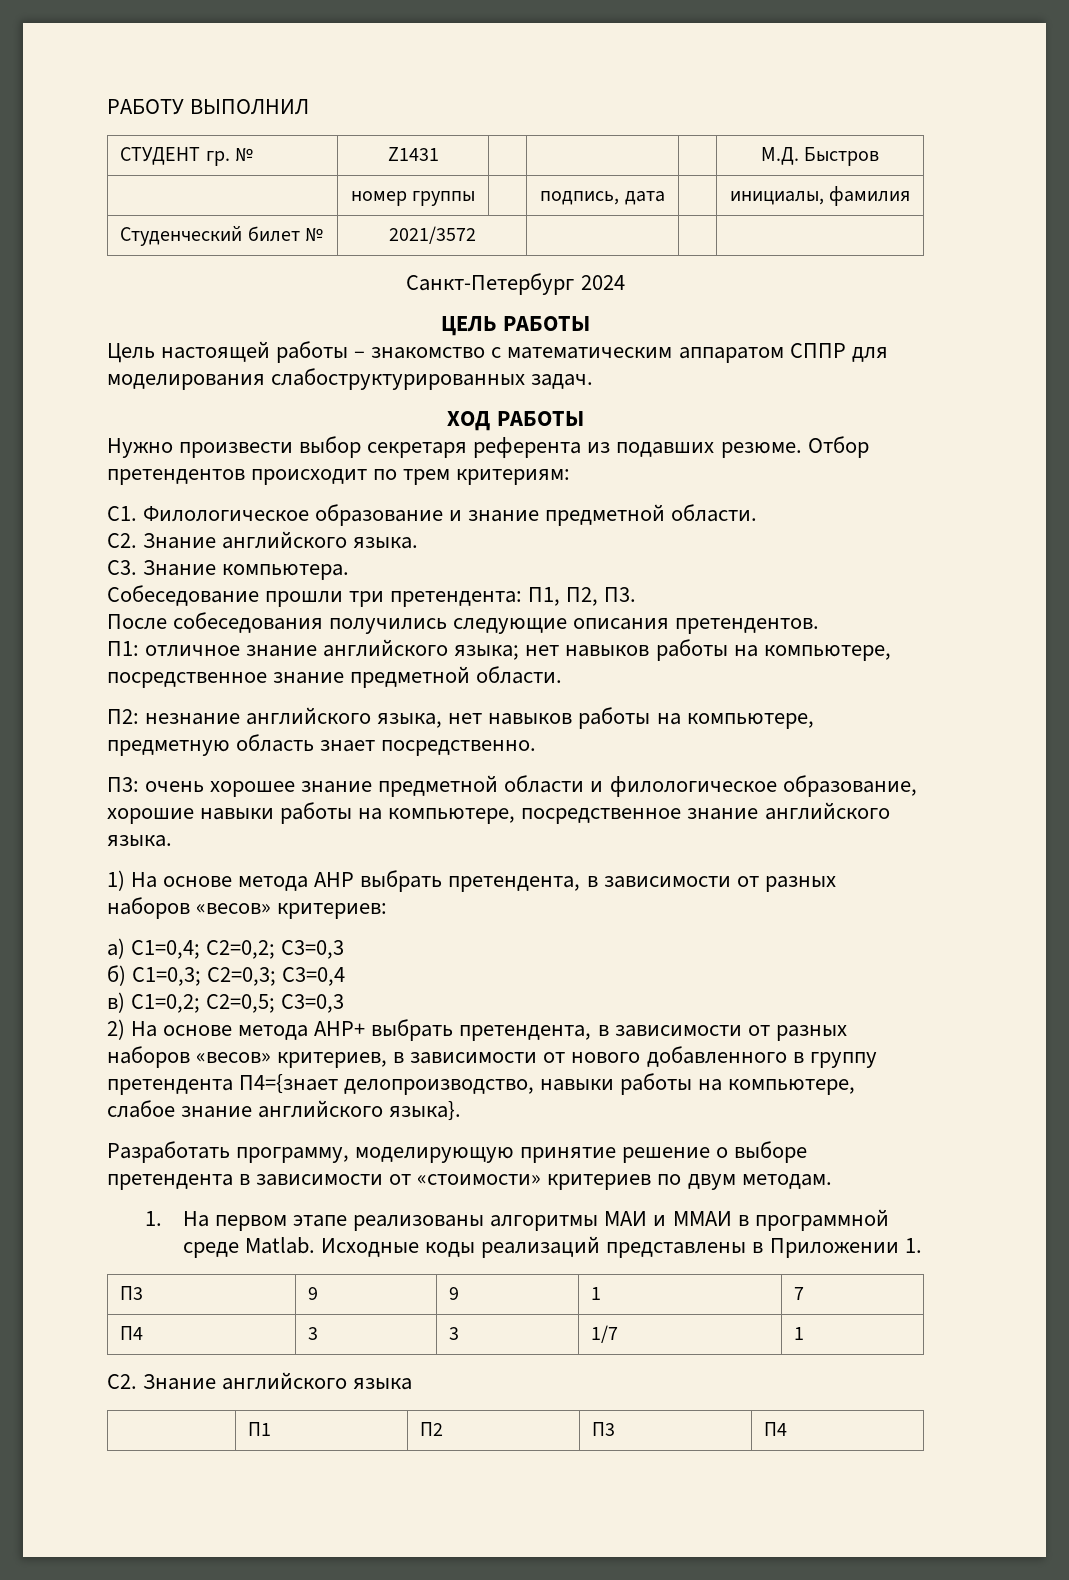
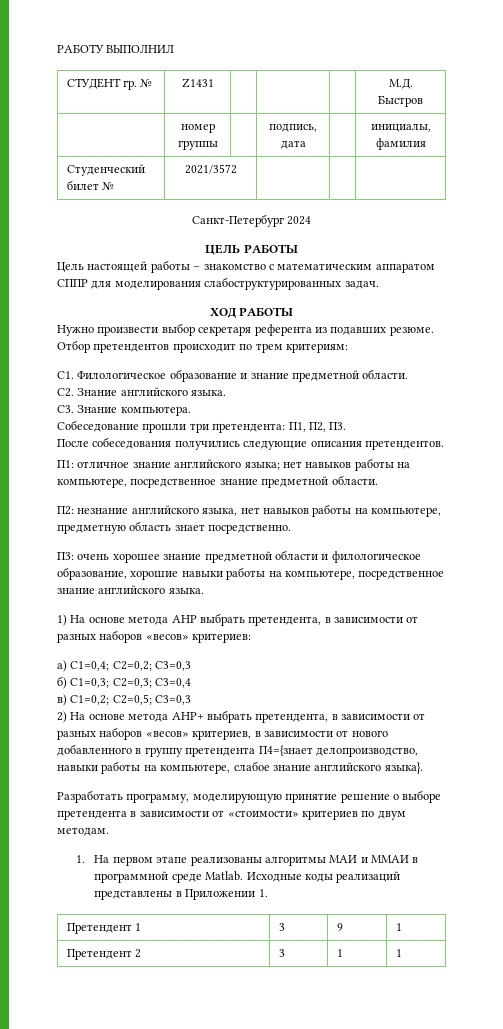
[120,1286,144,1300] [308,1287,319,1300] П3 | 9 -> [66,923,142,934] [278,923,285,931] Претендент 1 | 3
[794,1287,805,1300] [120,1326,144,1340] [308,1327,319,1340] [449,1327,460,1340] [591,1325,619,1343] [794,1327,805,1340] [107,1372,413,1390] [248,1422,272,1436] [420,1422,444,1436] [592,1422,616,1436] [764,1422,788,1436] | 7 // П4 | 3 | 3 | 1/7 | 1 // С2. Знание английского языка // | П1 | П2 | П3 | П4 -> [66,949,142,960] [278,949,285,957] [336,949,343,957] [395,949,402,957] // Претендент 2 | 3 | 1 | 1

